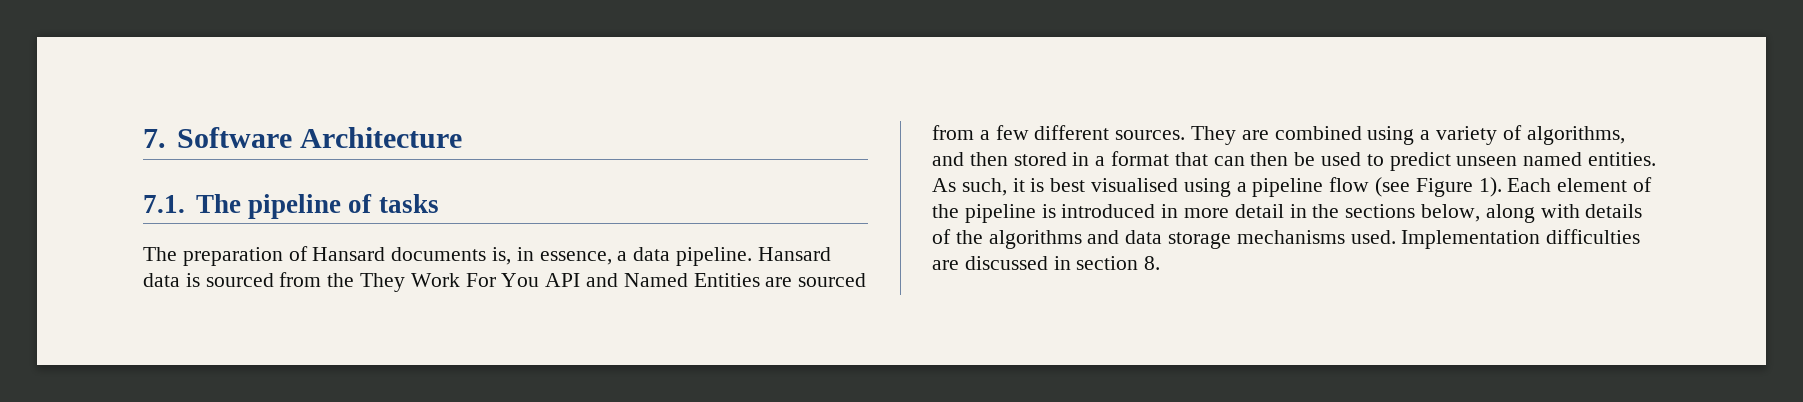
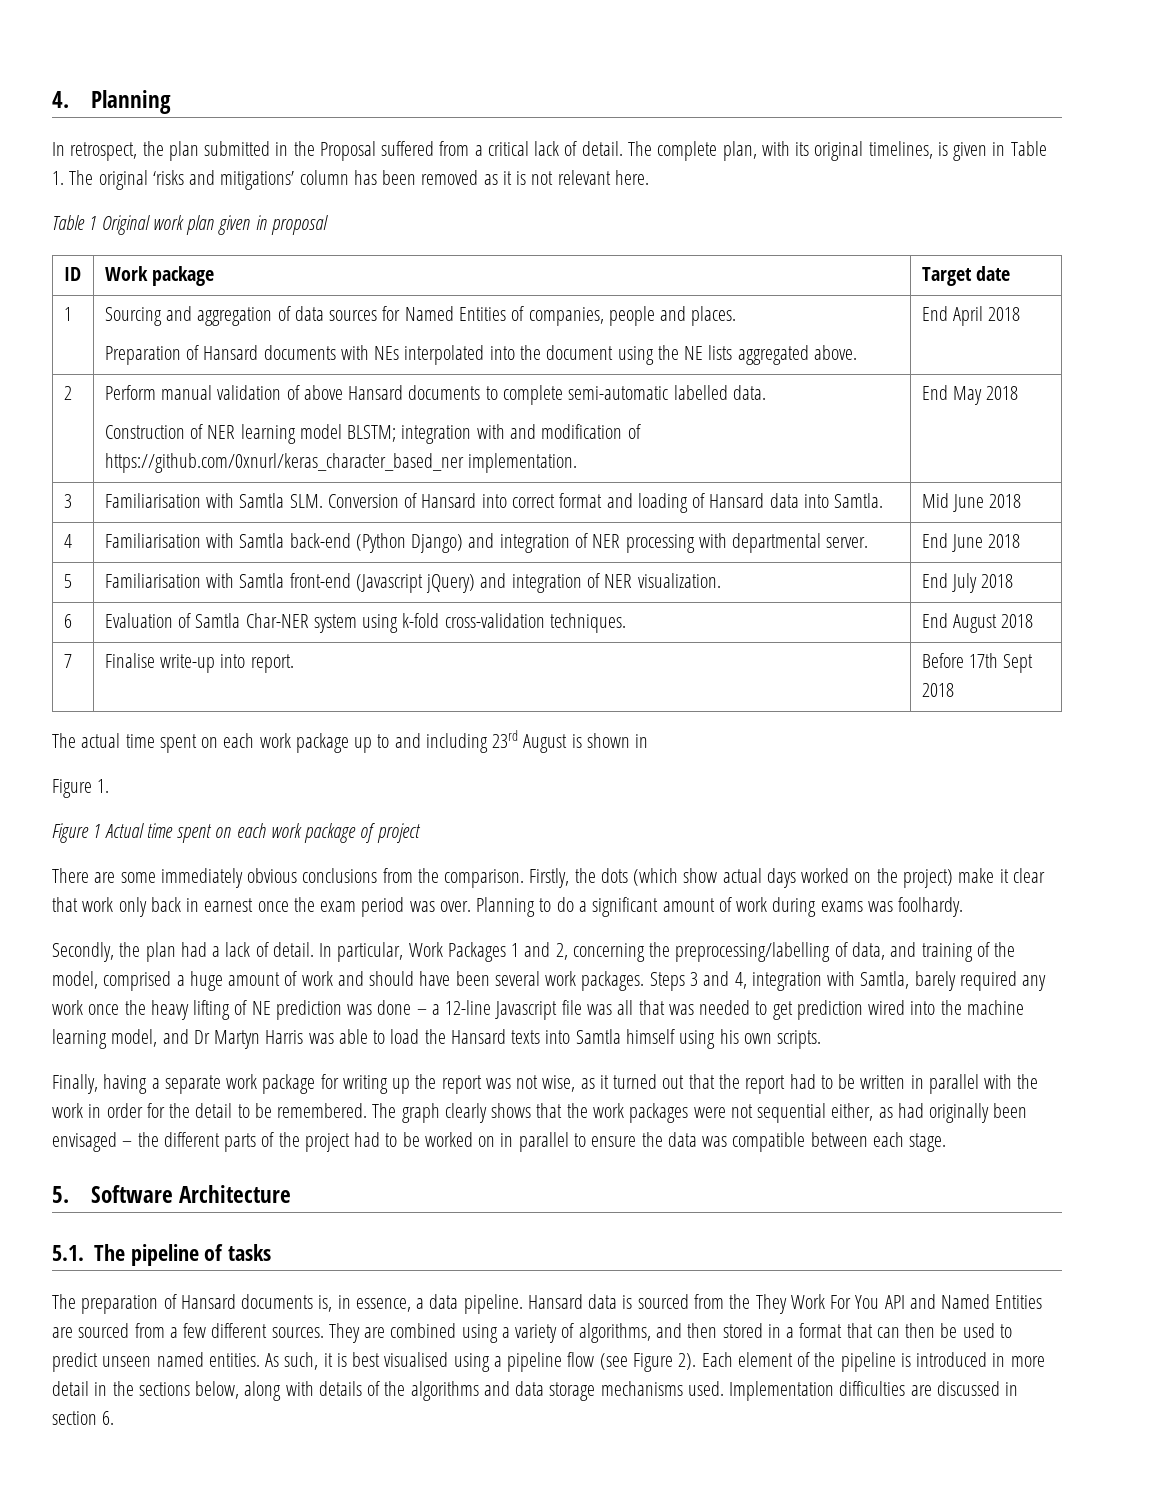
[143,129,166,148] 7. -> [52,90,171,114] [52,141,1047,161] [52,170,649,190] [52,215,328,235] [63,267,81,281] [104,266,215,286] [921,266,1011,286] [63,307,72,321] [104,306,737,326] [104,345,857,365] [921,306,1021,326] [63,386,72,400] [104,385,766,405] [104,424,641,444] [104,453,578,473] [921,385,1019,405] [63,494,72,508] [104,493,884,513] [921,493,1022,512] [63,534,72,548] [104,533,869,553] [921,533,1021,552] [63,574,72,588] [104,573,721,593] [921,573,1014,593] [63,614,72,628] [104,613,626,633] [921,613,1034,633] [63,654,72,668] [104,653,294,673] [921,653,1034,673] [921,683,954,697] [52,730,649,753] [52,779,110,798] [52,823,421,843] [52,868,1045,888] [52,897,964,917] [52,942,1016,962] [52,971,1047,991] [52,1000,1024,1020] [52,1029,822,1049] [52,1074,1039,1094] [52,1103,1028,1123] [52,1132,947,1152] [52,1186,69,1203] 4. Planning // In retrospect, the plan submitted in the Proposal suffered from a critical lack of detail. The complete plan, with its original timelines, is given in Table 1. The original ‘risks and mitigations’ column has been removed as it is not relevant here. // Table 1 Original work plan given in proposal // ID | Work package | Target date // 1 | Sourcing and aggregation of data sources for Named Entities of companies, people and places. // Preparation of Hansard documents with NEs interpolated into the document using the NE lists aggregated above. | End April 2018 // 2 | Perform manual validation of above Hansard documents to complete semi-automatic labelled data. // Construction of NER learning model BLSTM; integration with and modification of https://github.com/0xnurl/keras_character_based_ner implementation. | End May 2018 // 3 | Familiarisation with Samtla SLM. Conversion of Hansard into correct format and loading of Hansard data into Samtla. | Mid June 2018 // 4 | Familiarisation with Samtla back-end (Python Django) and integration of NER processing with departmental server. | End June 2018 // 5 | Familiarisation with Samtla front-end (Javascript jQuery) and integration of NER visualization. | End July 2018 // 6 | Evaluation of Samtla Char-NER system using k-fold cross-validation techniques. | End August 2018 // 7 | Finalise write-up into report. | Before 17th Sept 2018 // The actual time spent on each work package up to and including 23rd August is shown in // Figure 1. // Figure 1 Actual time spent on each work package of project // There are some immediately obvious conclusions from the comparison. Firstly, the dots (which show actual days worked on the project) make it clear that work only back in earnest once the exam period was over. Planning to do a significant amount of work during exams was foolhardy. // Secondly, the plan had a lack of detail. In particular, Work Packages 1 and 2, concerning the preprocessing/labelling of data, and training of the model, comprised a huge amount of work and should have been several work packages. Steps 3 and 4, integration with Samtla, barely required any work once the heavy lifting of NE prediction was done – a 12-line Javascript file was all that was needed to get prediction wired into the machine learning model, and Dr Martyn Harris was able to load the Hansard texts into Samtla himself using his own scripts. // Finally, having a separate work package for writing up the report was not wise, as it turned out that the report had to be written in parallel with the work in order for the detail to be remembered. The graph clearly shows that the work packages were not sequential either, as had originally been envisaged – the different parts of the project had to be worked on in parallel to ensure the data was compatible between each stage. // 5.
[143,195,185,213] 7.1. -> [52,1245,84,1261] 5.1.
[1478,177,1502,197] 1). -> [678,1353,697,1370] 2).
[1144,256,1161,270] 8. -> [102,1411,115,1425] 6.

